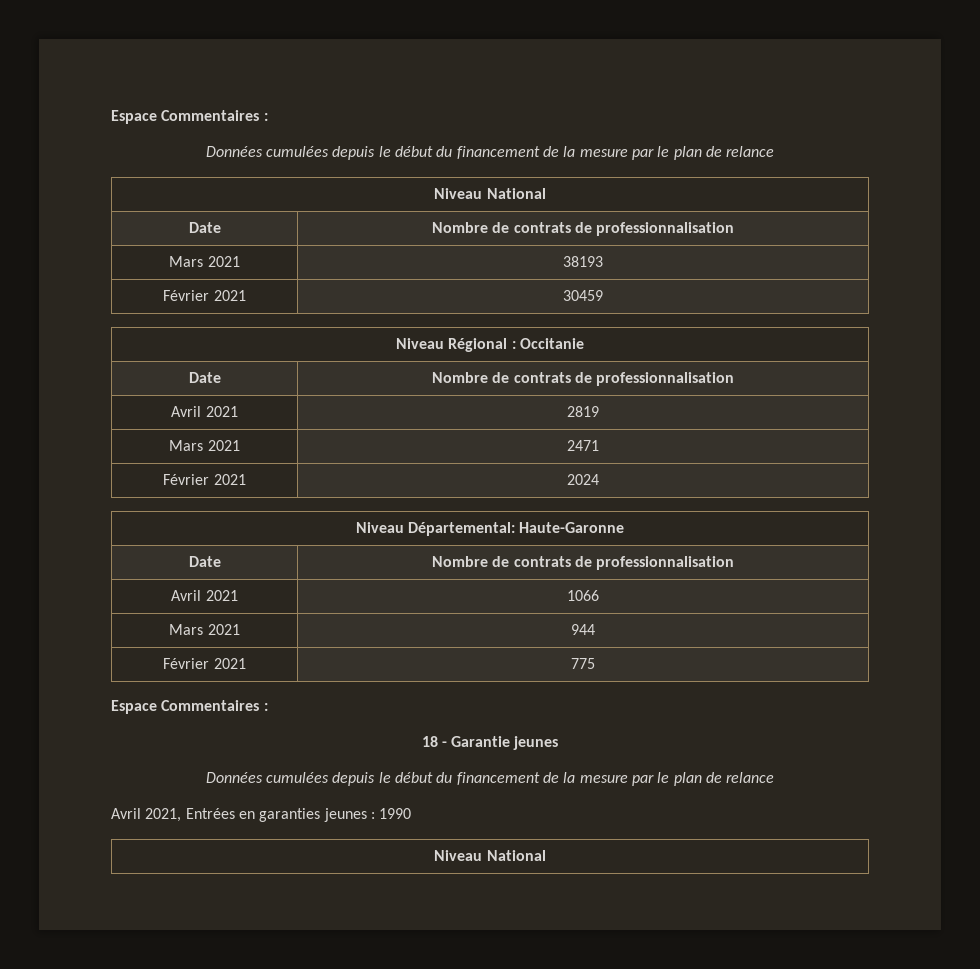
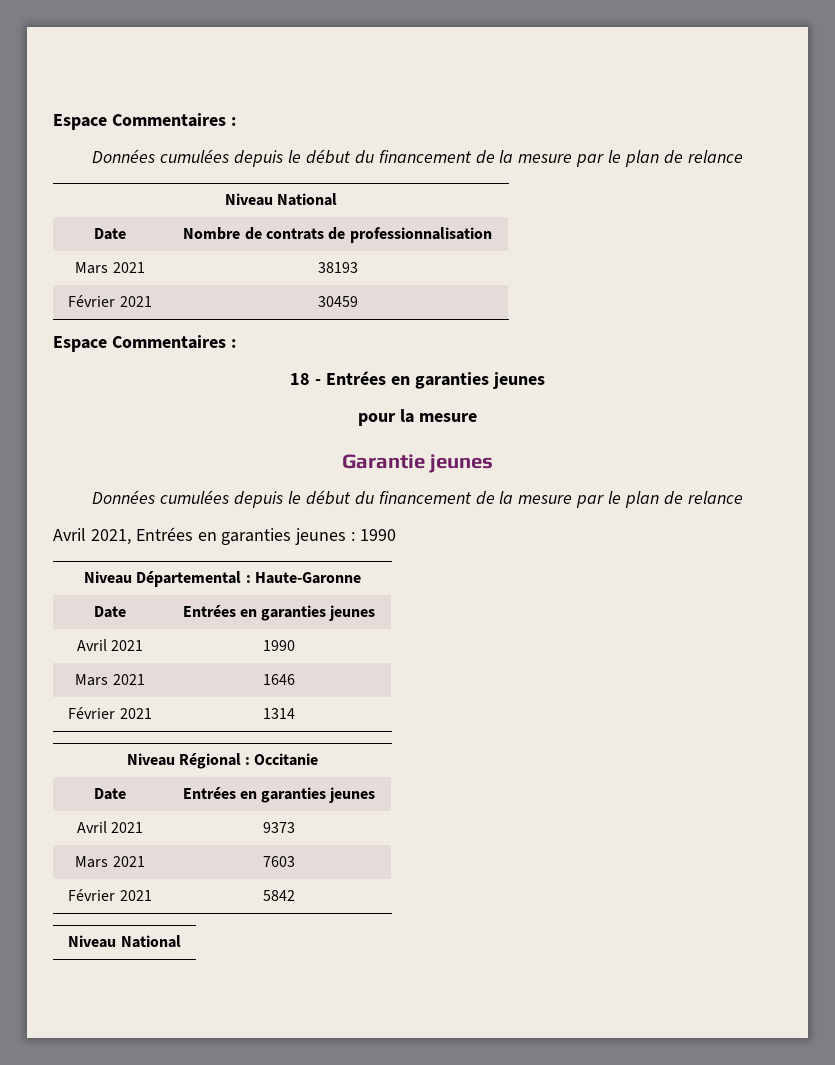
[396,338,584,352] [188,372,221,383] [431,372,735,386] [171,406,238,417] [567,406,599,417] [169,440,240,451] [567,440,599,451] [163,474,246,485] [567,474,599,485] [355,522,625,536] [188,556,221,567] [431,556,735,570] [171,590,238,601] [567,590,599,601] [169,624,240,635] [571,624,595,635] [163,658,246,669] [571,658,595,669] // Niveau Régional : Occitanie // Date | Nombre de contrats de professionnalisation // Avril 2021 | 2819 // Mars 2021 | 2471 // Février 2021 | 2024 // Niveau Départemental: Haute-Garonne // Date | Nombre de contrats de professionnalisation // Avril 2021 | 1066 // Mars 2021 | 944 // Février 2021 | 775 -> (358, 301) none
(447, 744) none -> [326,371,545,389] [358,409,477,426] Entrées en garanties jeunes // pour la mesure //
(412, 813) none -> [84,571,361,587] [94,606,126,618] [182,605,376,621] [76,639,144,651] [263,640,295,651] [75,674,145,686] [263,674,295,685] [68,707,152,719] [263,708,295,719] [126,753,319,769] [94,788,126,800] [182,787,376,803] [76,821,144,833] [263,822,295,833] [75,856,145,868] [263,856,295,867] [68,889,152,901] [263,890,295,901] // Niveau Départemental : Haute-Garonne // Date | Entrées en garanties jeunes // Avril 2021 | 1990 // Mars 2021 | 1646 // Février 2021 | 1314 // Niveau Régional : Occitanie // Date | Entrées en garanties jeunes // Avril 2021 | 9373 // Mars 2021 | 7603 // Février 2021 | 5842

